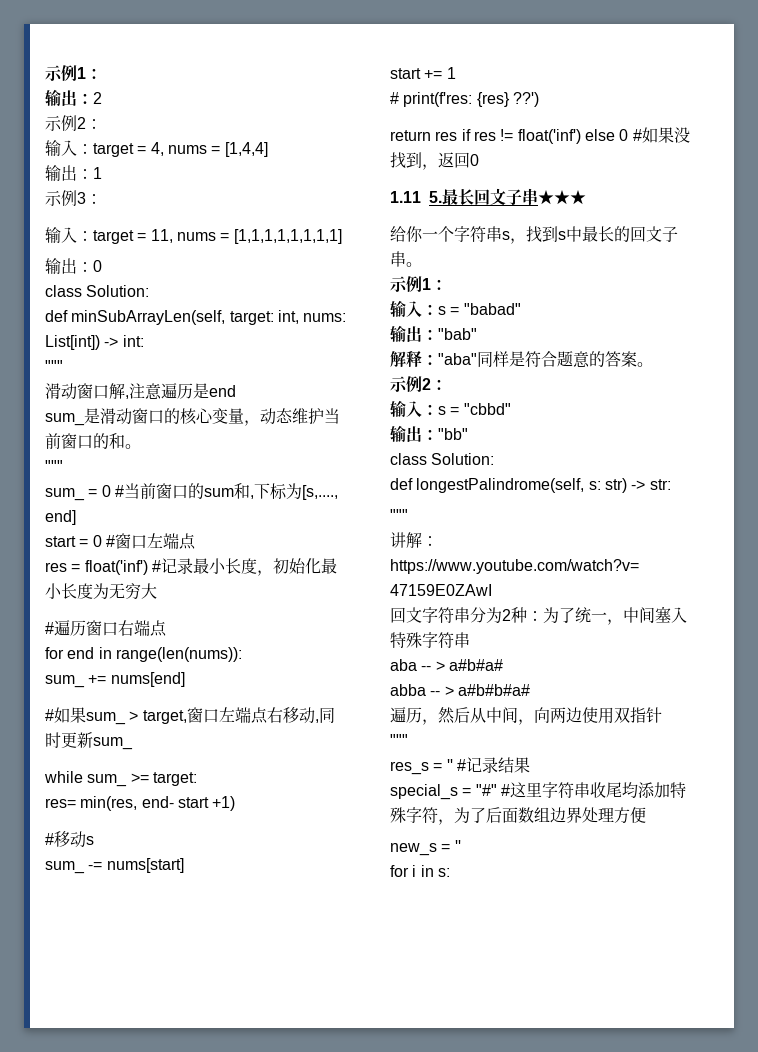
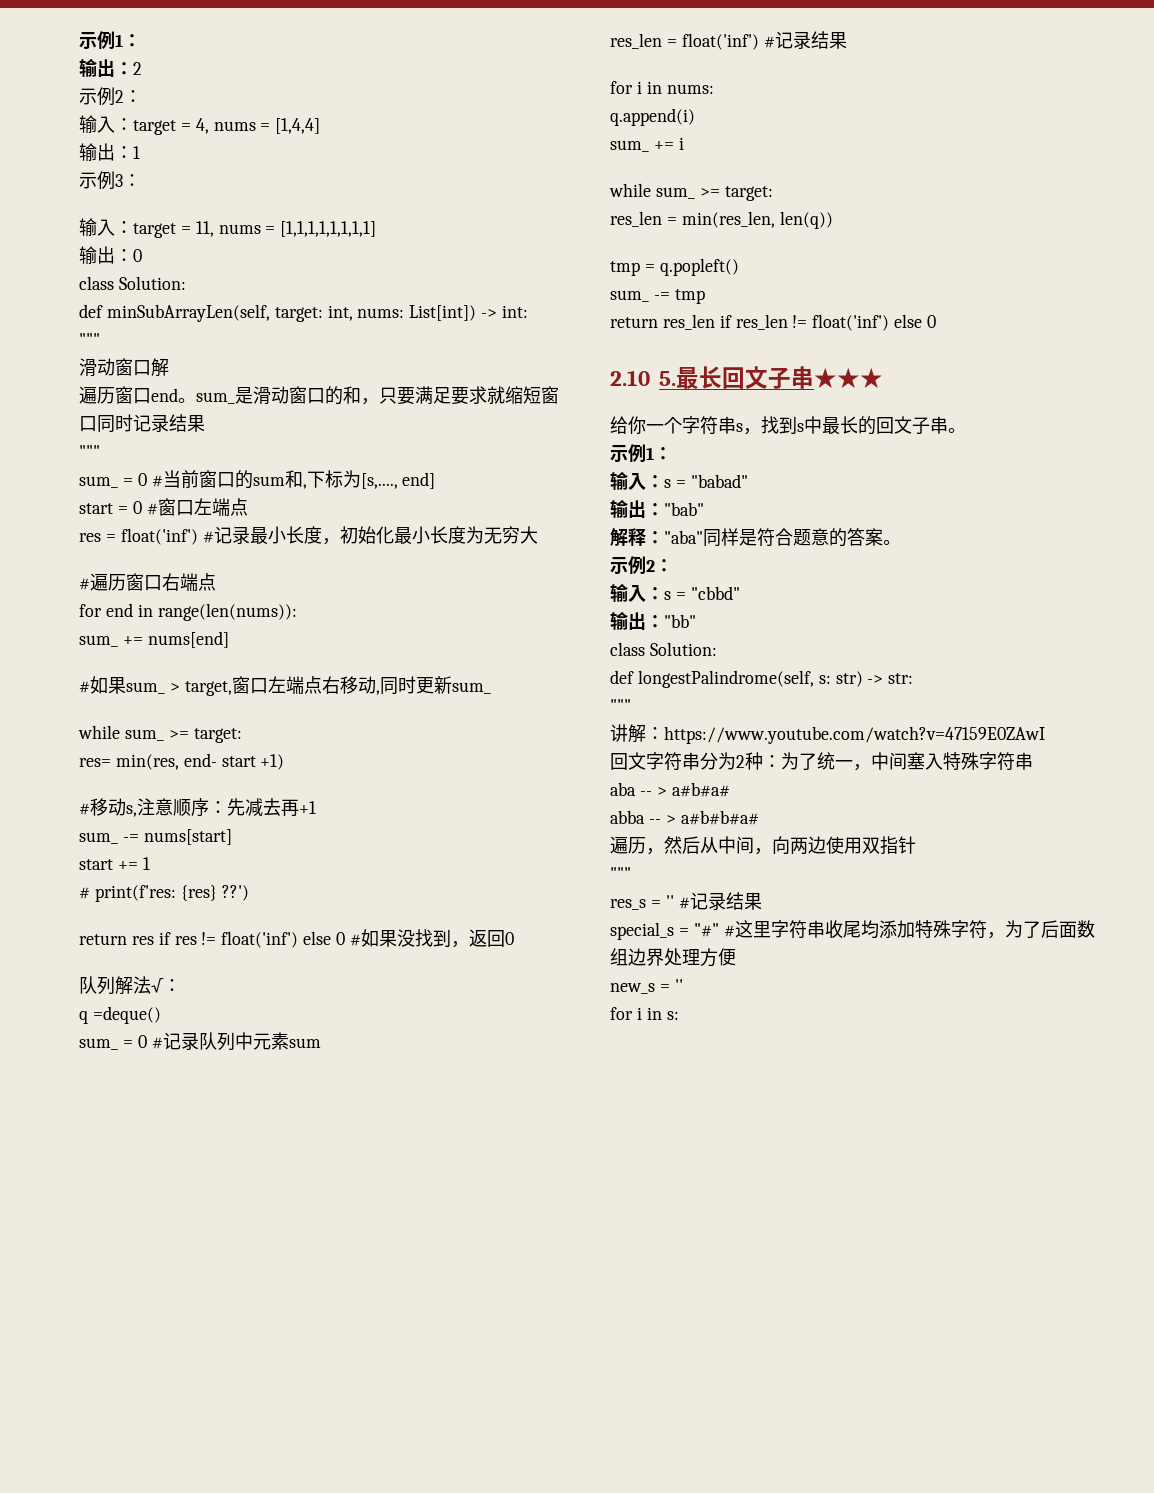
[125,383,236,400] ,注意遍历是end // -> [79,386,196,404] // 遍历窗口end。
[180,408,340,426] [45,433,141,449] 核心变量，动态维护当前窗口的和。 -> [343,386,559,405] [79,414,205,433] 和，只要满足要求就缩短窗口同时记录结果
[86,836,94,845] s -> [126,798,316,817] s,注意顺序：先减去再+1
[390,191,421,203] 1.11 -> [79,976,181,995] [79,1006,161,1024] [79,1032,321,1051] [610,31,847,50] [610,81,714,94] [610,108,695,126] [610,137,684,152] [609,183,773,201] [610,211,833,229] [610,258,739,276] [610,289,705,304] [610,314,937,331] [610,370,650,386] 队列解法√： // q =deque() // sum_ = 0 #记录队列中元素sum // res_len = float('inf') #记录结果 // for i in nums: // q.append(i) // sum_ += i // while sum_ >= target: // res_len = min(res_len, len(q)) // tmp = q.popleft() // sum_ -= tmp // return res_len if res_len != float('inf') else 0 // 2.10

